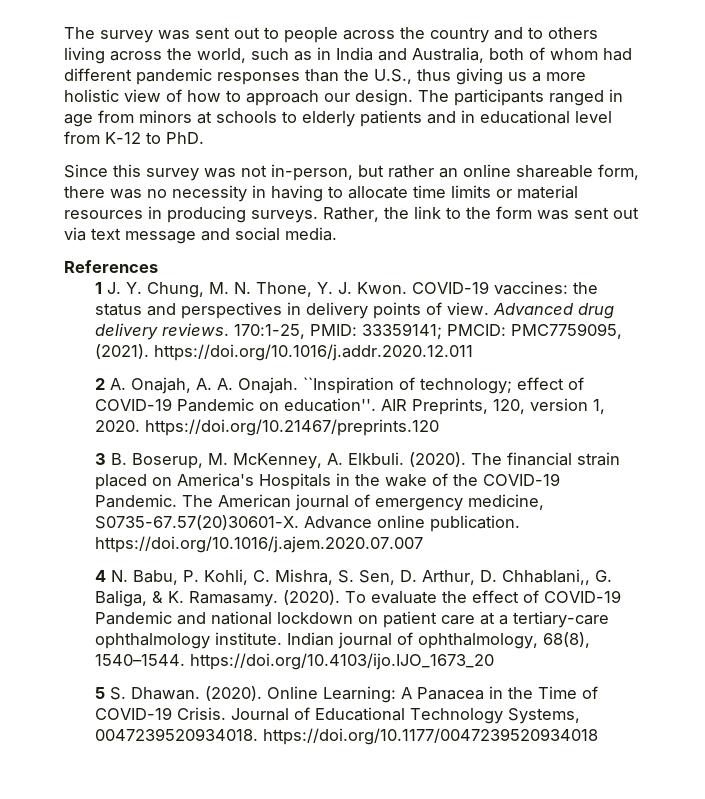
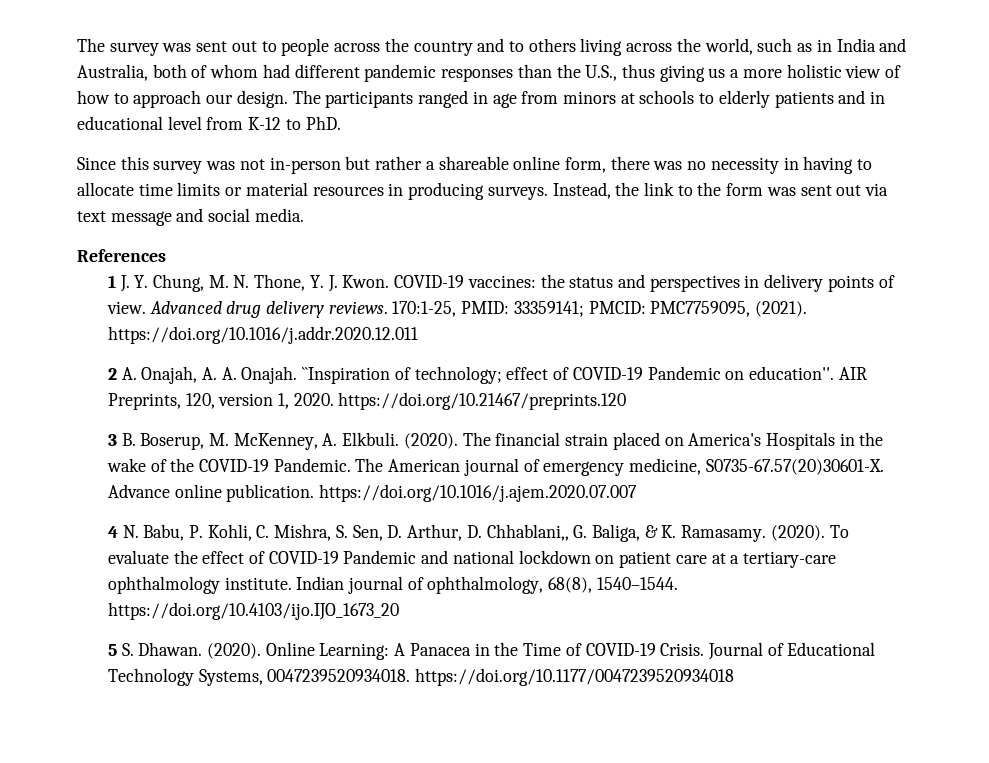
[271,164,353,181] in-person, -> [269,157,341,174] in-person
[439,164,593,178] an online shareable -> [425,156,561,170] a shareable online
[323,207,379,222] Rather, -> [552,182,611,199] Instead,

